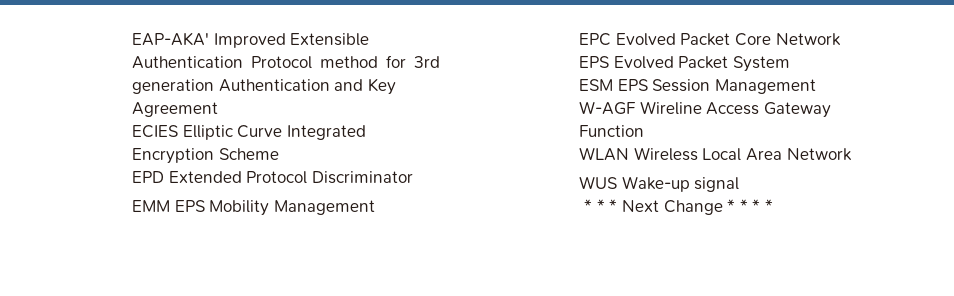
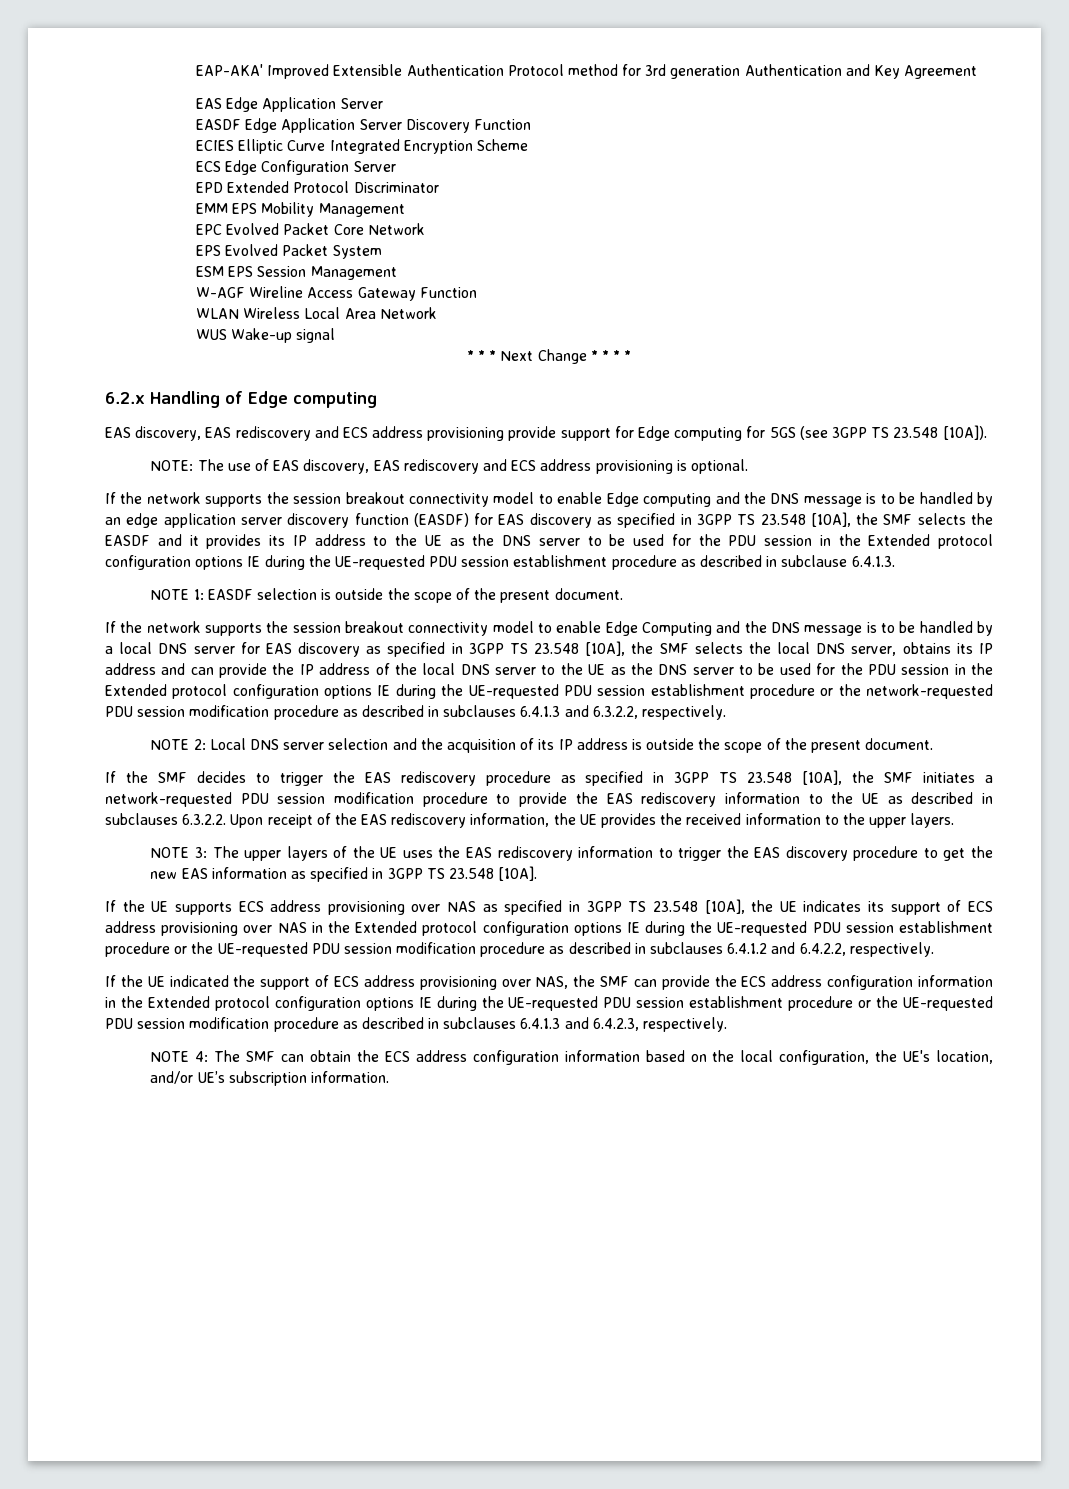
(219, 109) none -> [195,97,383,112] [195,118,531,133] // EAS Edge Application Server // EASDF Edge Application Server Discovery Function
(279, 154) none -> [195,160,396,175] // ECS Edge Configuration Server
(773, 205) none -> [105,391,377,408] [105,425,987,441] [150,459,748,474] [105,492,994,507] [105,512,993,528] [105,534,993,549] [105,555,895,570] [150,588,623,603] [105,621,994,636] [105,641,993,657] [105,663,993,678] [105,684,993,699] [105,705,727,720] [150,738,934,753] [105,770,994,786] [105,792,993,807] [105,813,955,828] [150,846,993,861] [150,866,538,882] [105,899,993,915] [105,921,993,936] [105,942,934,957] [105,975,994,990] [105,996,993,1011] [105,1017,728,1032] [150,1050,993,1065] [150,1071,390,1086] // 6.2.x Handling of Edge computing // EAS discovery, EAS rediscovery and ECS address provisioning provide support for Edge computing for 5GS (see 3GPP TS 23.548 [10A]). // NOTE: The use of EAS discovery, EAS rediscovery and ECS address provisioning is optional. // If the network supports the session breakout connectivity model to enable Edge computing and the DNS message is to be handled by an edge application server discovery function (EASDF) for EAS discovery as specified in 3GPP TS 23.548 [10A], the SMF selects the EASDF and it provides its IP address to the UE as the DNS server to be used for the PDU session in the Extended protocol configuration options IE during the UE-requested PDU session establishment procedure as described in subclause 6.4.1.3. // NOTE 1: EASDF selection is outside the scope of the present document. // If the network supports the session breakout connectivity model to enable Edge Computing and the DNS message is to be handled by a local DNS server for EAS discovery as specified in 3GPP TS 23.548 [10A], the SMF selects the local DNS server, obtains its IP address and can provide the IP address of the local DNS server to the UE as the DNS server to be used for the PDU session in the Extended protocol configuration options IE during the UE-requested PDU session establishment procedure or the network-requested PDU session modification procedure as described in subclauses 6.4.1.3 and 6.3.2.2, respectively. // NOTE 2: Local DNS server selection and the acquisition of its IP address is outside the scope of the present document. // If the SMF decides to trigger the EAS rediscovery procedure as specified in 3GPP TS 23.548 [10A], the SMF initiates a network-requested PDU session modification procedure to provide the EAS rediscovery information to the UE as described in subclauses 6.3.2.2. Upon receipt of the EAS rediscovery information, the UE provides the received information to the upper layers. // NOTE 3: The upper layers of the UE uses the EAS rediscovery information to trigger the EAS discovery procedure to get the new EAS information as specified in 3GPP TS 23.548 [10A]. // If the UE supports ECS address provisioning over NAS as specified in 3GPP TS 23.548 [10A], the UE indicates its support of ECS address provisioning over NAS in the Extended protocol configuration options IE during the UE-requested PDU session establishment procedure or the UE-requested PDU session modification procedure as described in subclauses 6.4.1.2 and 6.4.2.2, respectively. // If the UE indicated the support of ECS address provisioning over NAS, the SMF can provide the ECS address configuration information in the Extended protocol configuration options IE during the UE-requested PDU session establishment procedure or the UE-requested PDU session modification procedure as described in subclauses 6.4.1.3 and 6.4.2.3, respectively. // NOTE 4: The SMF can obtain the ECS address configuration information based on the local configuration, the UE's location, and/or UE’s subscription information.

